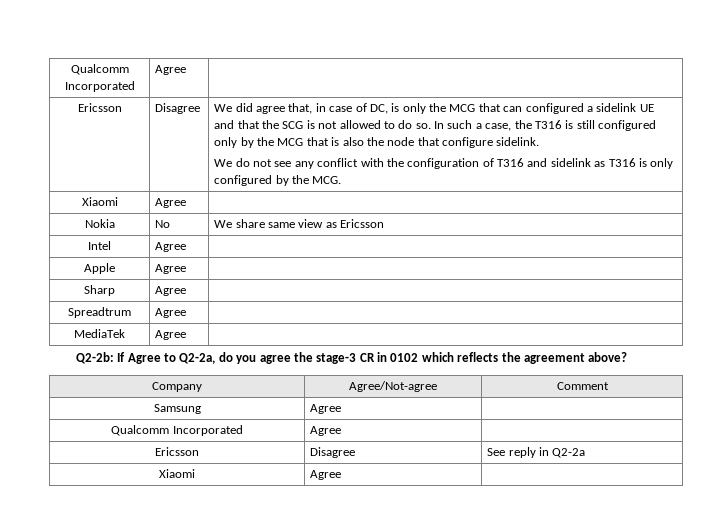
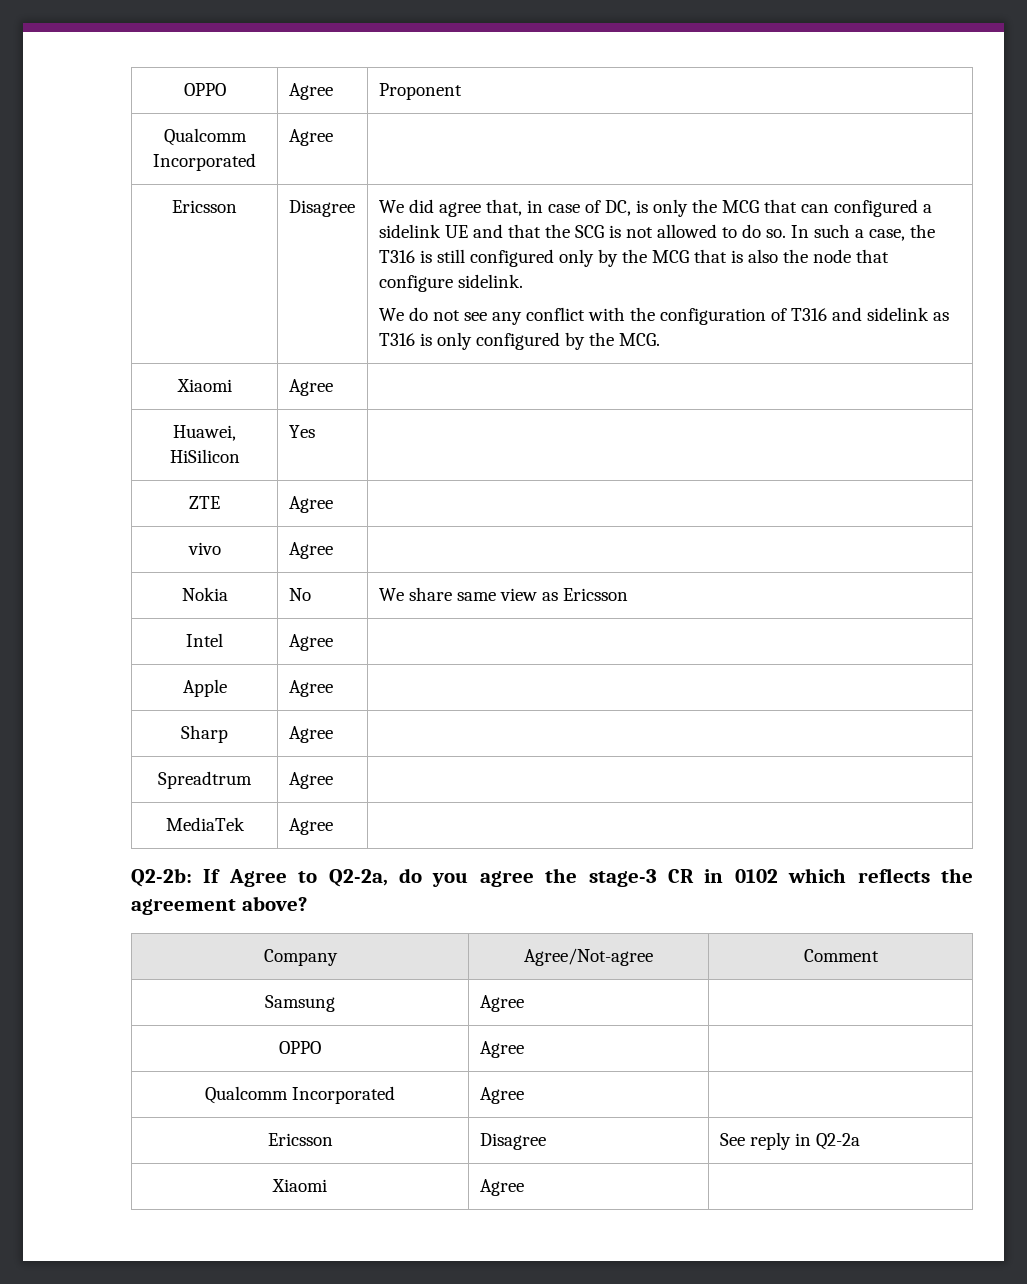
(70, 69) none -> [183,83,226,96] [288,83,333,100] [378,83,462,100] OPPO | Agree | Proponent //
(187, 203) none -> [173,425,236,441] [169,449,240,463] [288,425,315,438] [189,496,220,509] [288,496,333,513] [187,542,221,555] [288,542,333,559] // Huawei, HiSilicon | Yes | // ZTE | Agree | // vivo | Agree |
(342, 409) none -> [279,1041,321,1054] [479,1041,524,1058] // OPPO | Agree |

